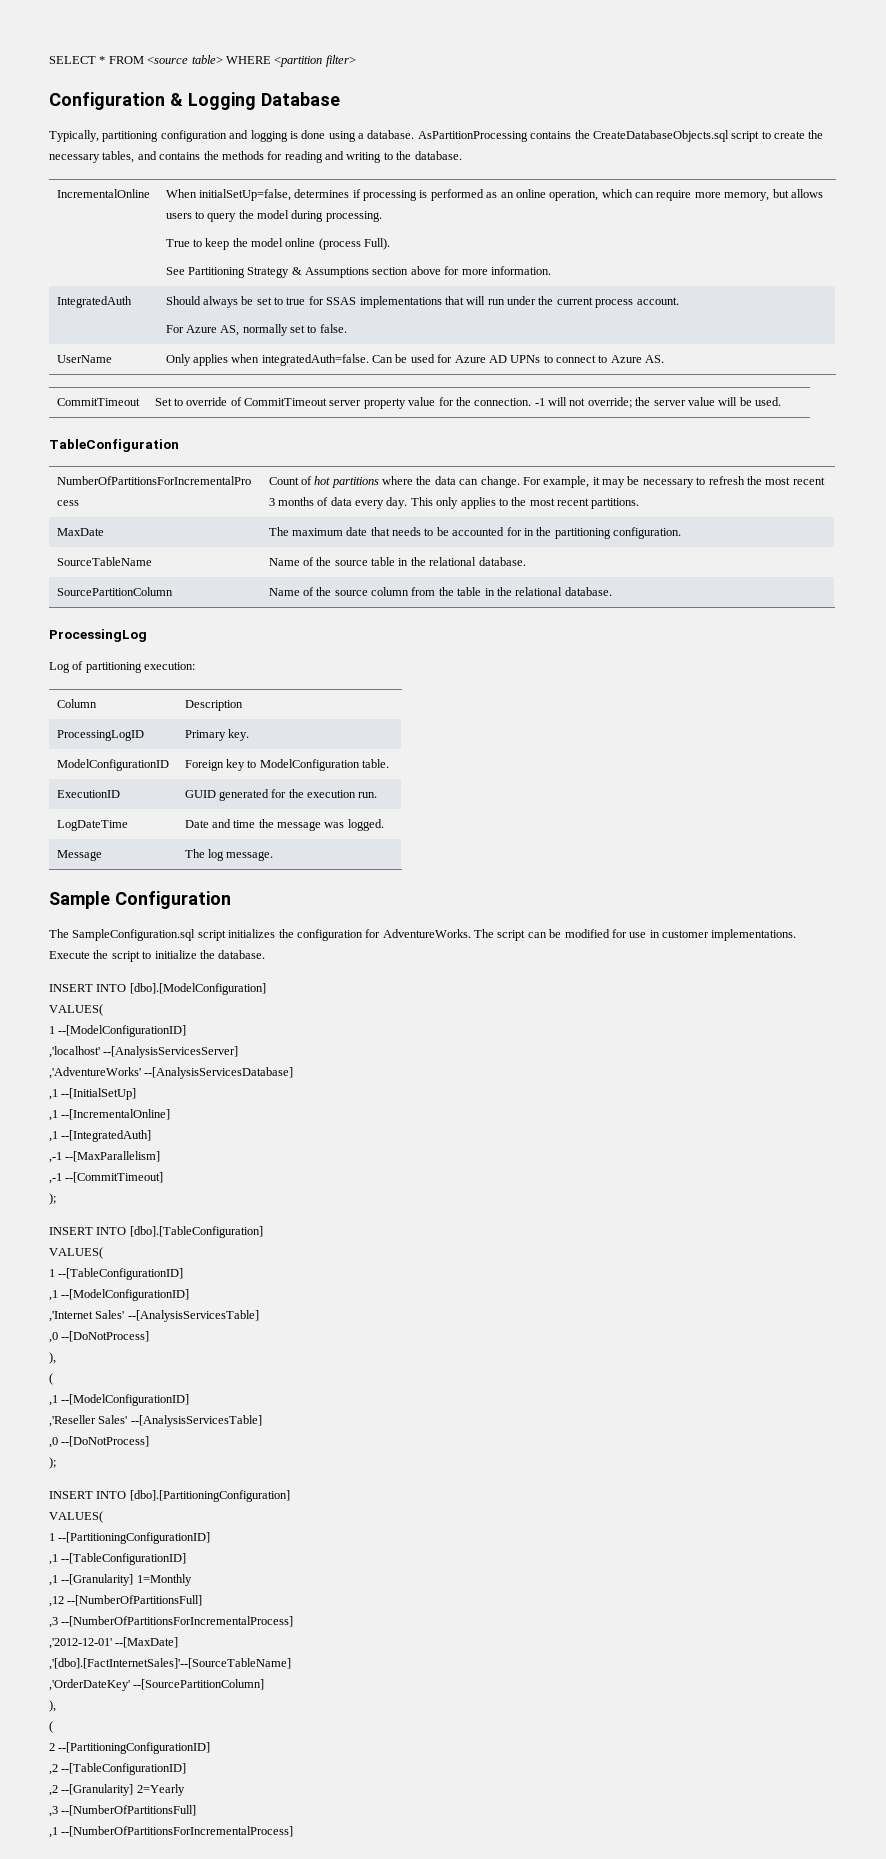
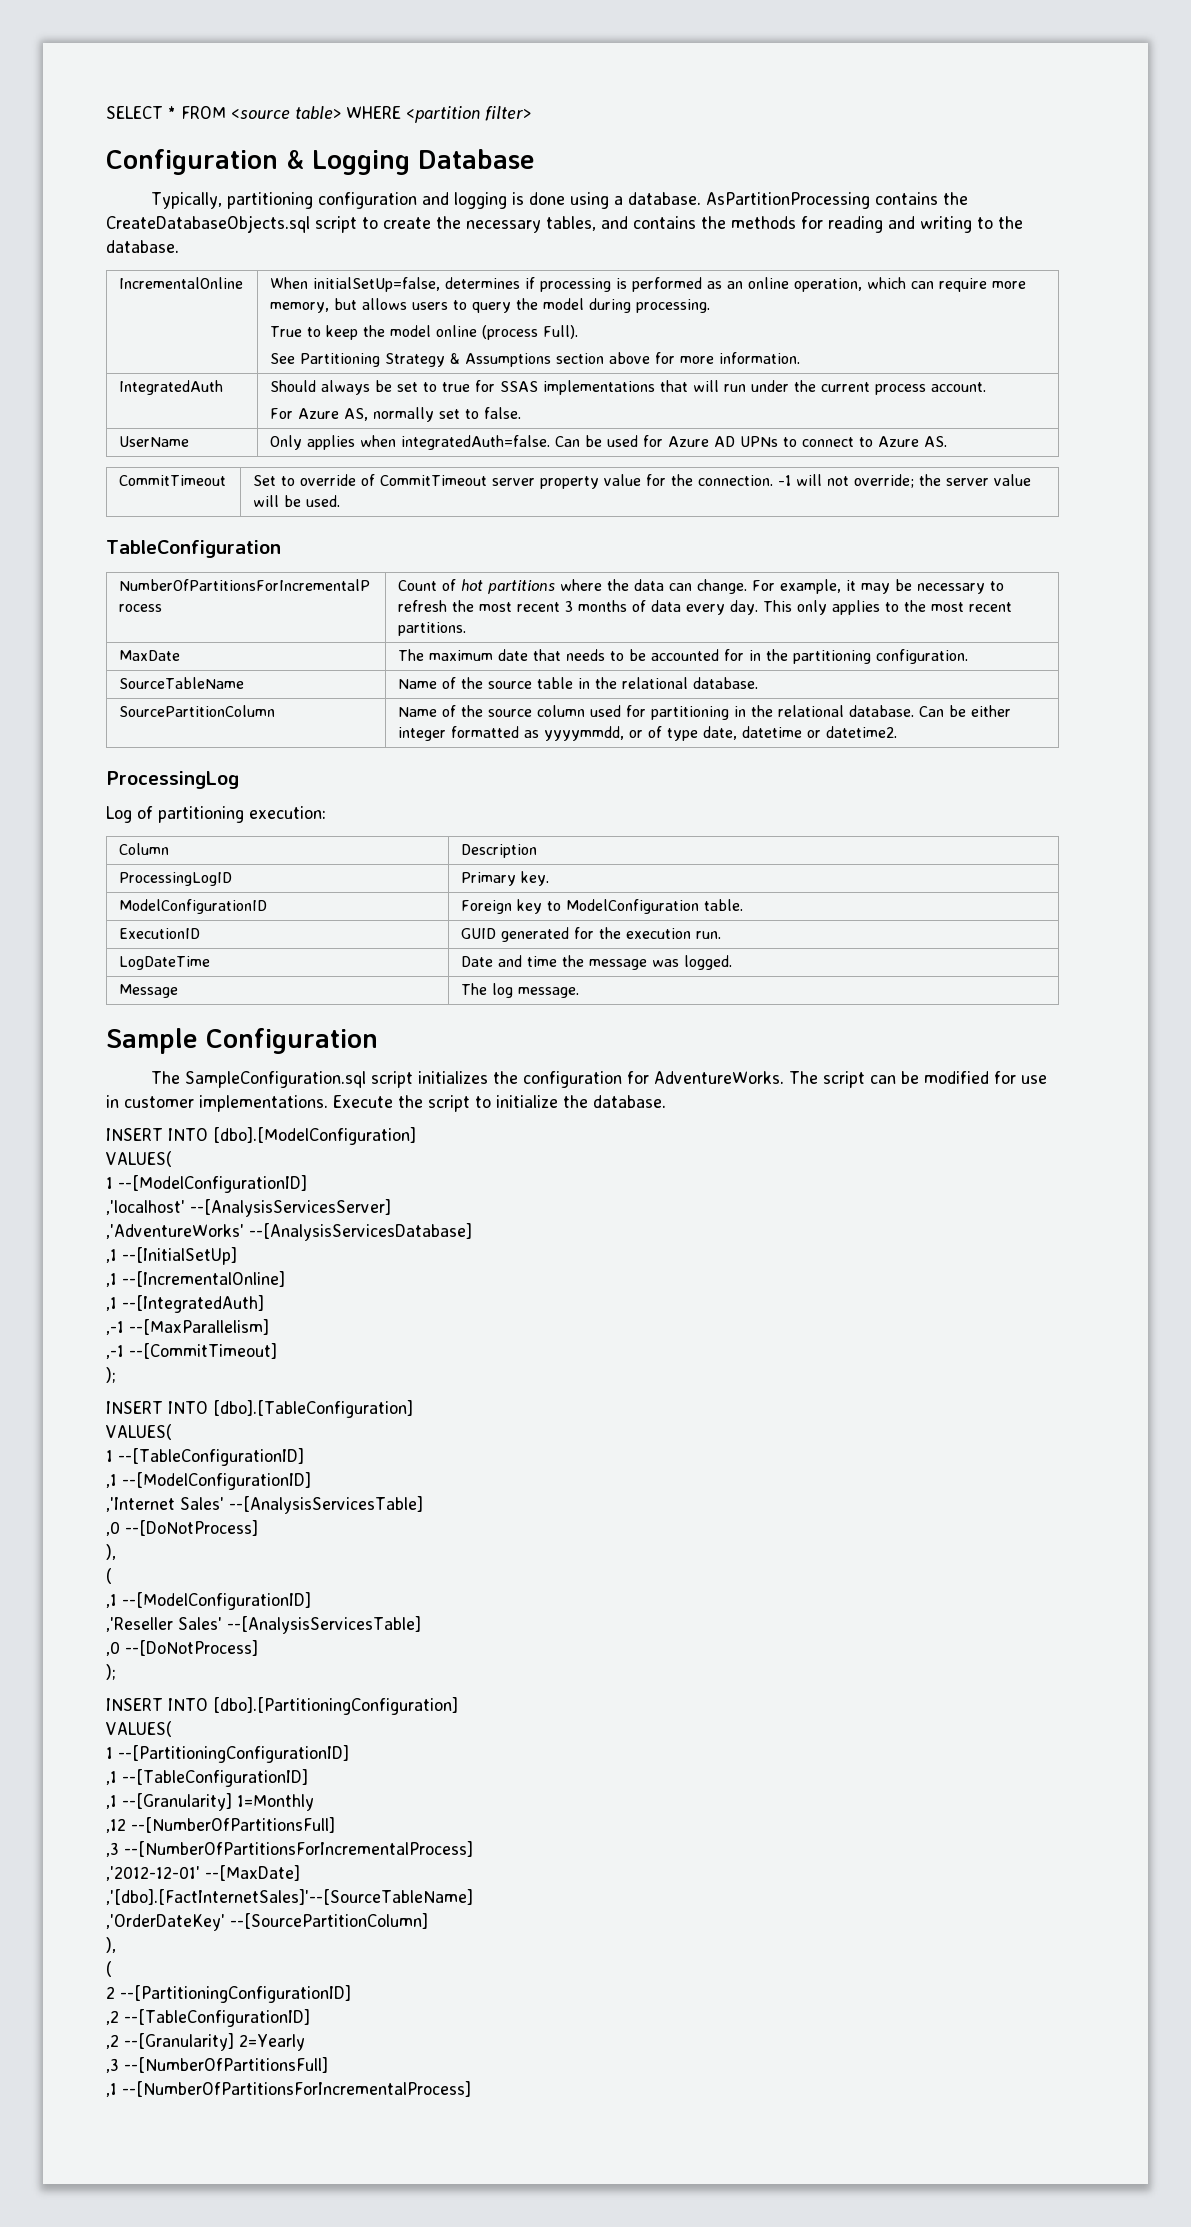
[411,587,612,596] from the table in the relational database. -> [590,705,1012,720] [398,726,898,741] used for partitioning in the relational database. Can be either integer formatted as yyyymmdd, or of type date, datetime or datetime2.

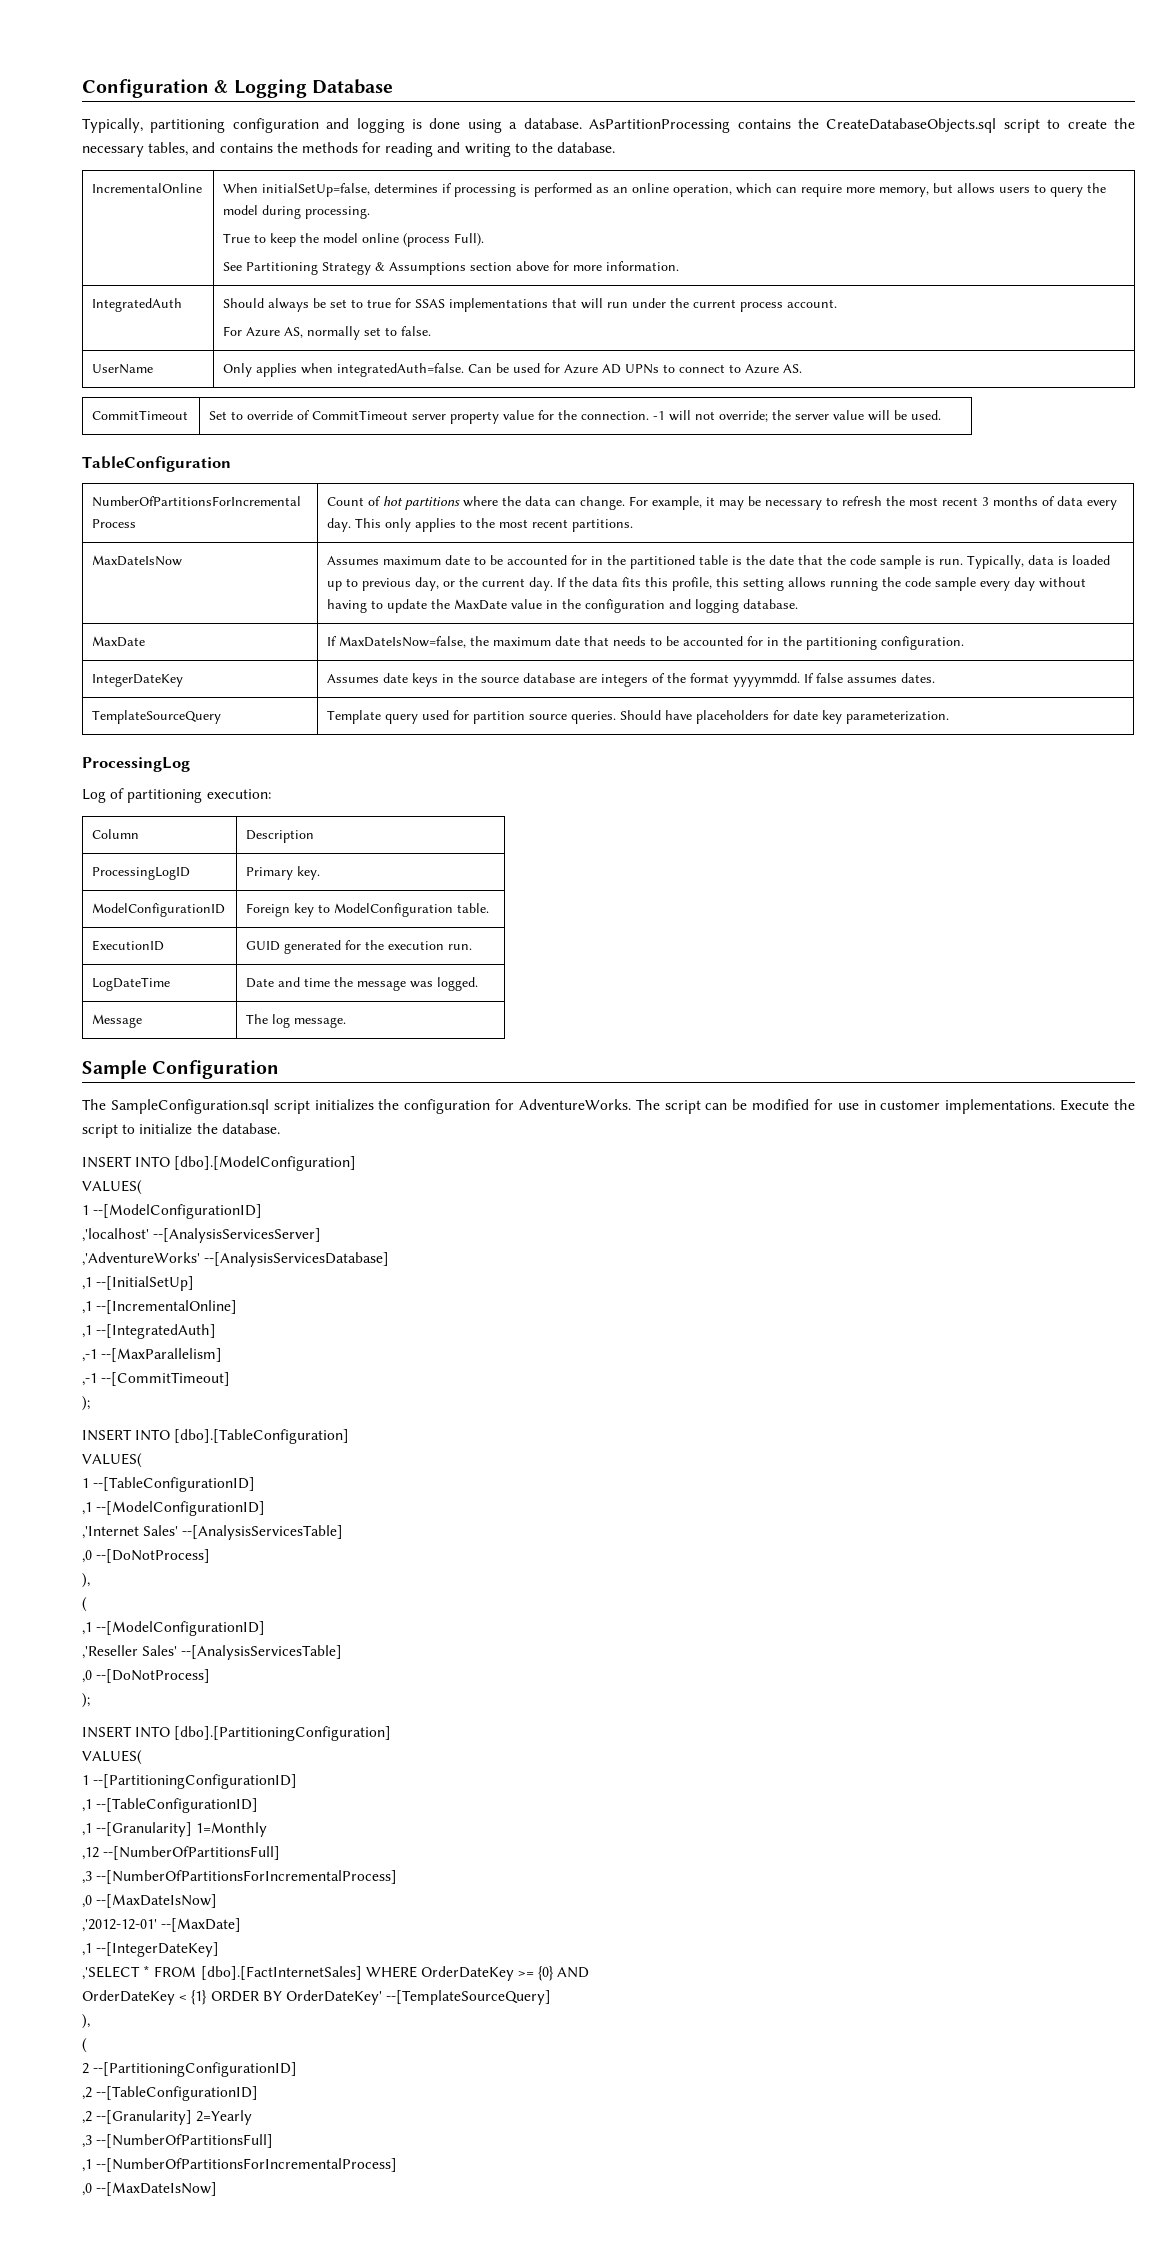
[106,106,531,123] SELECT * FROM <source table> WHERE <partition filter> // -> (82, 88) none
[119,650,181,661] [398,649,425,661] MaxDate | The -> [92,555,183,566] [327,555,1111,569] [327,577,1087,591] [327,599,799,613] [92,636,146,647] [327,636,490,648] MaxDateIsNow | Assumes maximum date to be accounted for in the partitioned table is the date that the code sample is run. Typically, data is loaded up to previous day, or the current day. If the data fits this profile, this setting allows running the code sample every day without having to update the MaxDate value in the configuration and logging database. // MaxDate | If MaxDateIsNow=false, the
[119,677,245,689] [398,677,759,689] [119,705,276,717] [398,705,1012,720] [398,726,898,741] SourceTableName | Name of the source table in the relational database. // SourcePartitionColumn | Name of the source column used for partitioning in the relational database. Can be either integer formatted as yyyymmdd, or of type date, datetime or datetime2. -> [92,674,184,687] [327,673,936,687] [92,710,222,724] [327,710,950,724] IntegerDateKey | Assumes date keys in the source database are integers of the format yyyymmdd. If false assumes dates. // TemplateSourceQuery | Template query used for partition source queries. Should have placeholders for date key parameterization.
(473, 1849) none -> [82,1894,218,1908] // ,0 --[MaxDateIsNow]
[106,1889,473,1905] [106,1913,428,1931] ,'[dbo].[FactInternetSales]'--[SourceTableName] // ,'OrderDateKey' --[SourcePartitionColumn] -> [82,1942,220,1957] [82,1965,590,1981] [82,1990,552,2005] ,1 --[IntegerDateKey] // ,'SELECT * FROM [dbo].[FactInternetSales] WHERE OrderDateKey >= {0} AND // OrderDateKey < {1} ORDER BY OrderDateKey' --[TemplateSourceQuery]
(471, 2089) none -> [82,2182,218,2196] // ,0 --[MaxDateIsNow]

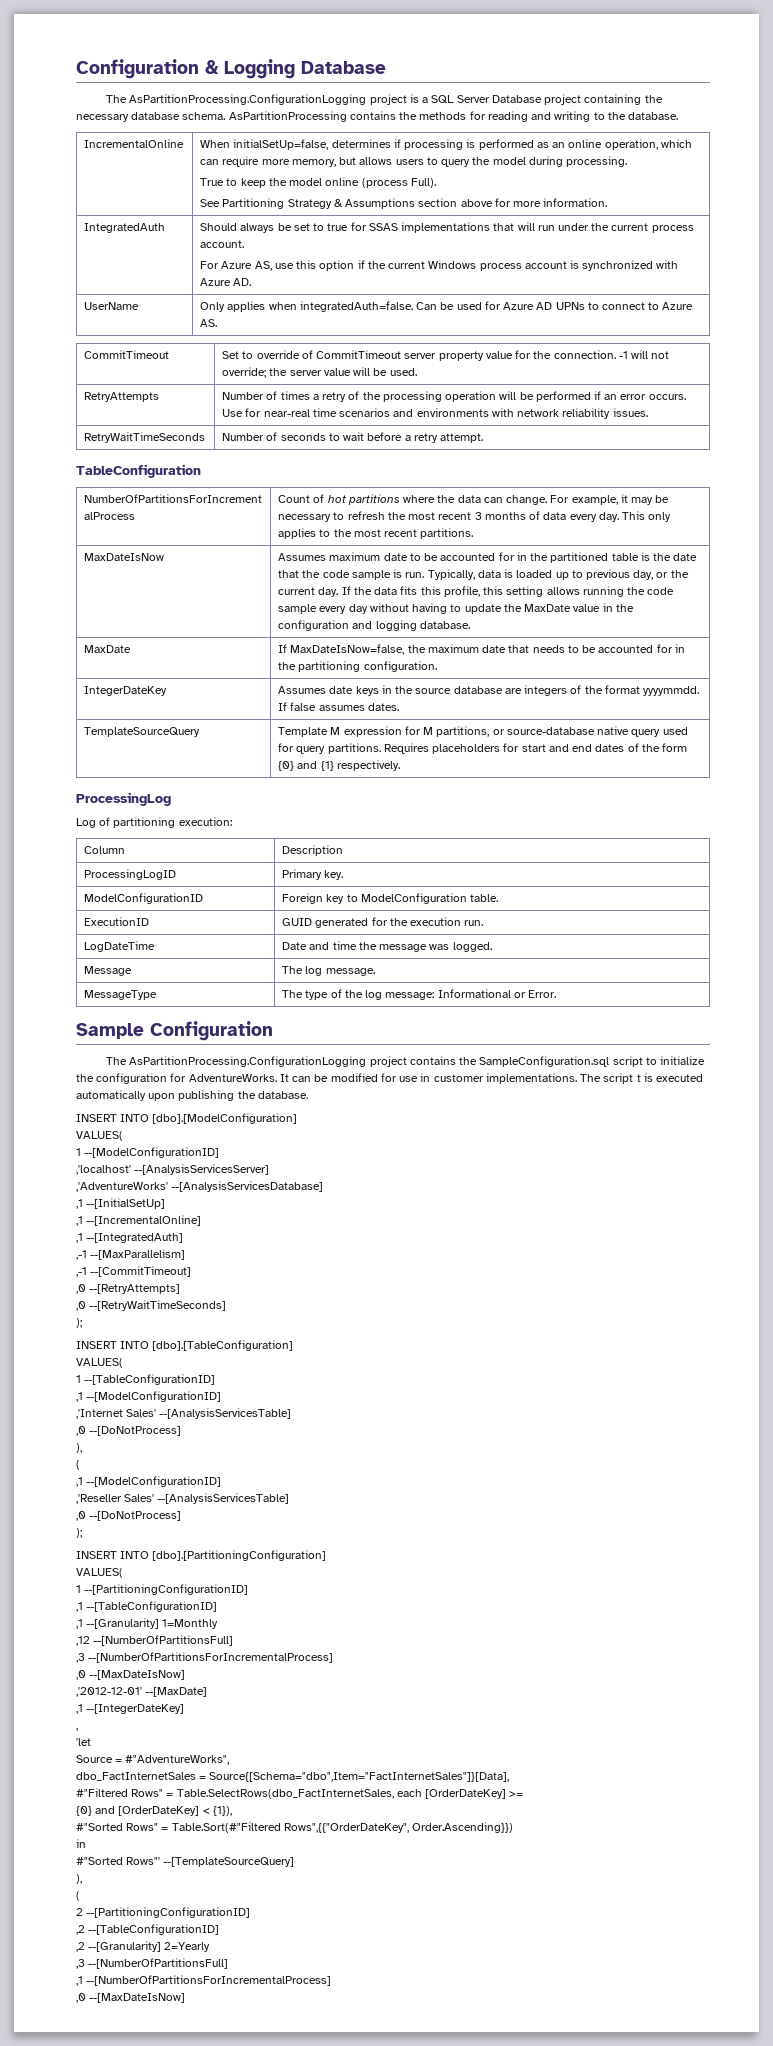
[82,118,1135,133] [82,142,216,157] Typically, partitioning configuration and logging is done using a database. AsPartitionProcessing contains the CreateDatabaseObjects.sql script to create the necessary tables, and -> [106,94,663,105] [76,111,347,122] The AsPartitionProcessing.ConfigurationLogging project is a SQL Server Database project containing the necessary database schema. AsPartitionProcessing
[307,326,432,340] normally set to false. -> [274,260,679,271] [200,278,252,286] use this option if the current Windows process account is synchronized with Azure AD.
(942, 415) none -> [84,392,160,402] [222,391,686,402] [222,408,648,419] [84,432,206,443] [222,432,484,443] // RetryAttempts | Number of times a retry of the processing operation will be performed if an error occurs. Use for near-real time scenarios and environments with network reliability issues. // RetryWaitTimeSeconds | Number of seconds to wait before a retry attempt.
[385,710,950,724] query used for partition source queries. Should have placeholders for date key parameterization. -> [330,726,688,737] [278,743,688,754] [278,760,400,771] M expression for M partitions, or source-database native query used for query partitions. Requires placeholders for start and end dates of the form {0} and {1} respectively.
[82,1060,280,1079] [82,1099,374,1114] // Sample Configuration // The SampleConfiguration.sql script initializes -> [84,990,158,1000] [282,989,557,1000] [76,1021,273,1041] [106,1056,706,1067] // MessageType | The type of the log message: Informational or Error. // Sample Configuration // The AsPartitionProcessing.ConfigurationLogging project contains the SampleConfiguration.sql script to initialize
[635,1099,701,1114] The script -> [279,1074,289,1082] It
[1060,1099,1136,1111] [82,1123,193,1138] Execute the script to initialize -> [580,1073,704,1084] [76,1090,235,1101] The script t is executed automatically upon publishing
(231, 1379) none -> [76,1284,181,1294] [76,1300,227,1311] // ,0 --[RetryAttempts] // ,0 --[RetryWaitTimeSeconds]
[82,1965,590,1981] [82,1990,382,2005] ,'SELECT * FROM [dbo].[FactInternetSales] WHERE OrderDateKey >= {0} AND // OrderDateKey < {1} ORDER BY OrderDateKey' -> [76,1728,78,1731] [76,1738,91,1746] [76,1755,230,1765] [76,1772,510,1782] [76,1788,524,1799] [76,1806,232,1816] [76,1822,514,1833] [76,1839,86,1848] [76,1857,161,1865] , // 'let // Source = #"AdventureWorks", // dbo_FactInternetSales = Source{[Schema="dbo",Item="FactInternetSales"]}[Data], // #"Filtered Rows" = Table.SelectRows(dbo_FactInternetSales, each [OrderDateKey] >= // {0} and [OrderDateKey] < {1}), // #"Sorted Rows" = Table.Sort(#"Filtered Rows",{{"OrderDateKey", Order.Ascending}}) // in // #"Sorted Rows"'

